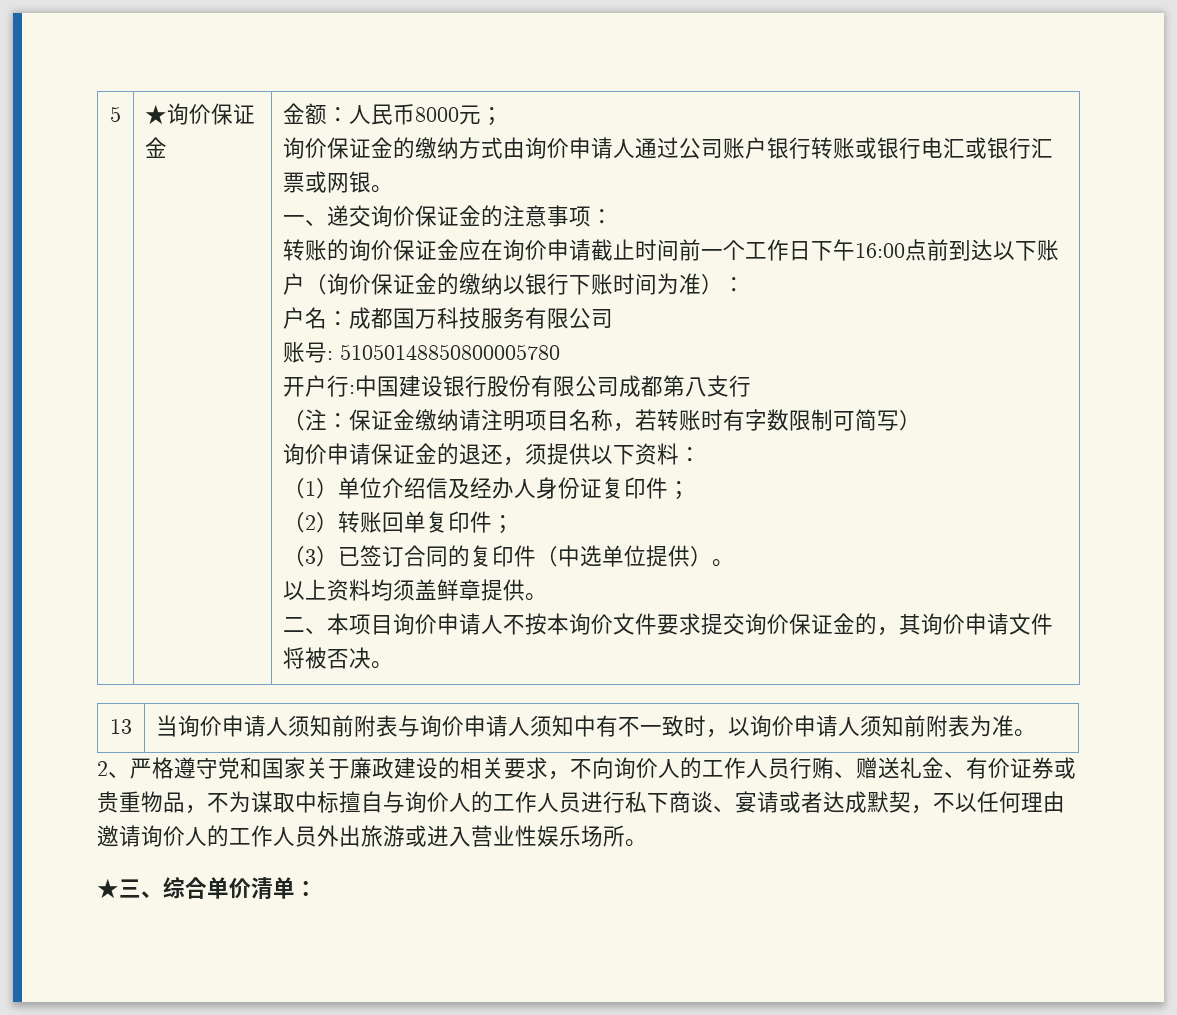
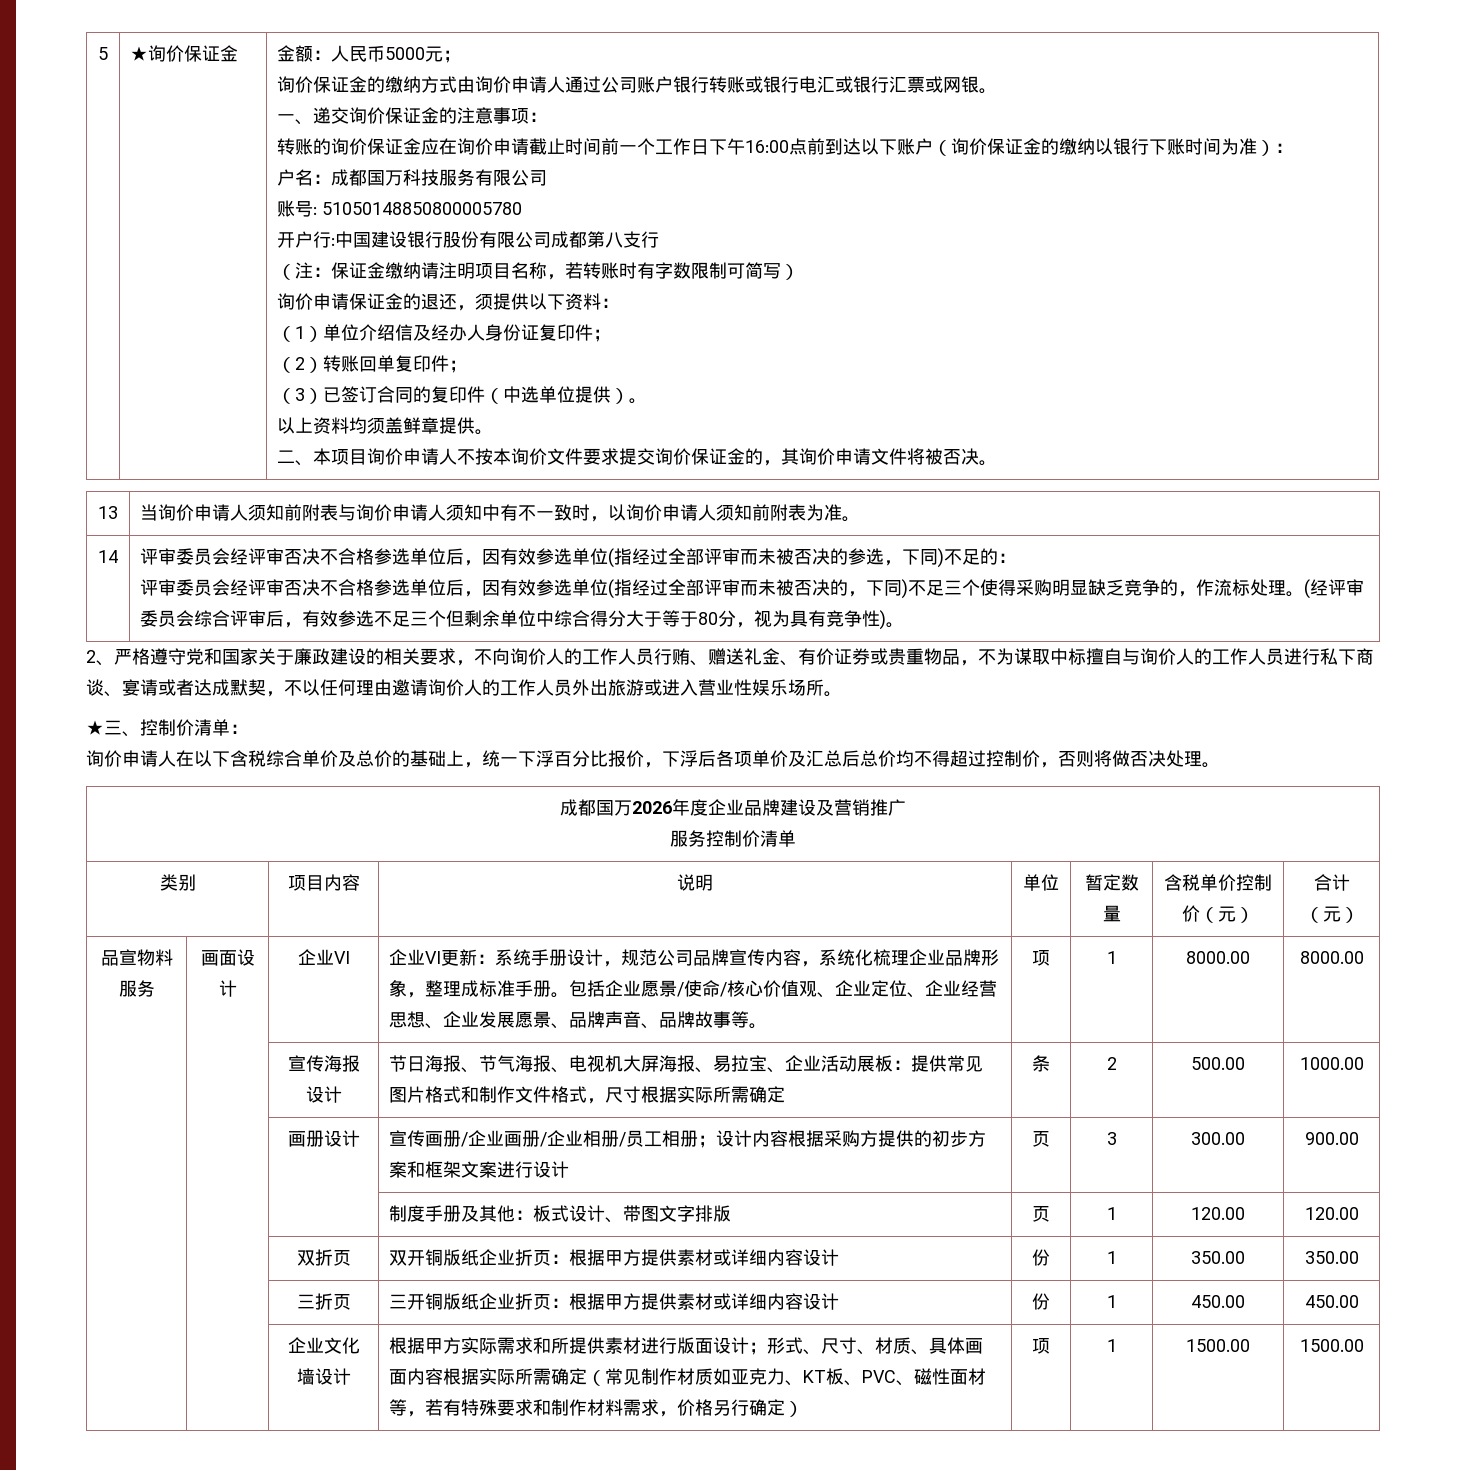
[415,107,460,122] 8000 -> [385,47,426,60] 5000
(1037, 733) none -> [98,550,118,563] [140,548,1017,568] [140,579,1365,599] [140,610,905,630] // 14 | 评审委员会经评审否决不合格参选单位后，因有效参选单位(指经过全部评审而未被否决的参选，下同)不足的： // 评审委员会经评审否决不合格参选单位后，因有效参选单位(指经过全部评审而未被否决的，下同)不足三个使得采购明显缺乏竞争的，作流标处理。(经评审委员会综合评审后，有效参选不足三个但剩余单位中综合得分大于等于80分，视为具有竞争性)。
[163,877,317,900] 综合单价清单： -> [140,719,248,736] [86,750,1220,768] [560,799,906,816] [670,830,796,847] [159,874,196,891] [287,874,360,891] [677,874,713,891] [1023,874,1059,891] [1084,874,1139,891] [1102,905,1121,922] [1164,874,1272,891] [1182,905,1254,923] [1313,874,1350,891] [1304,906,1359,923] [100,949,173,966] [118,980,155,997] [200,949,255,966] [218,980,237,997] [297,949,350,965] [389,949,1000,967] [389,980,998,998] [389,1011,768,1029] [1032,950,1050,966] [1106,951,1117,964] [1186,951,1250,964] [1299,951,1364,964] [287,1055,360,1072] [305,1086,342,1103] [389,1055,984,1073] [389,1086,786,1104] [1032,1055,1050,1072] [1106,1057,1117,1070] [1191,1057,1245,1070] [1299,1057,1364,1070] [287,1130,360,1147] [389,1130,987,1148] [389,1161,570,1178] [1032,1131,1050,1147] [1106,1132,1117,1145] [1191,1132,1245,1145] [1304,1132,1359,1145] [389,1205,732,1223] [1032,1206,1050,1222] [1106,1207,1117,1220] [1191,1207,1245,1220] [1304,1207,1359,1220] [296,1249,351,1266] [389,1249,840,1266] [1032,1249,1050,1266] [1106,1251,1117,1264] [1191,1251,1245,1264] [1304,1251,1359,1264] [296,1293,351,1310] [389,1293,840,1310] [1032,1293,1050,1310] [1106,1295,1117,1308] [1191,1295,1245,1308] [1304,1295,1359,1308] [287,1337,360,1354] [296,1368,351,1385] [389,1337,984,1355] [389,1368,987,1386] [389,1399,804,1417] [1032,1338,1050,1354] [1106,1339,1117,1352] [1186,1339,1250,1352] [1299,1339,1364,1352] 控制价清单： // 询价申请人在以下含税综合单价及总价的基础上，统一下浮百分比报价，下浮后各项单价及汇总后总价均不得超过控制价，否则将做否决处理。 // 成都国万2026年度企业品牌建设及营销推广 // 服务控制价清单 // 类别 | 项目内容 | 说明 | 单位 | 暂定数量 | 含税单价控制价（元） | 合计（元） // 品宣物料服务 | 画面设计 | 企业VI | 企业VI更新：系统手册设计，规范公司品牌宣传内容，系统化梳理企业品牌形象，整理成标准手册。包括企业愿景/使命/核心价值观、企业定位、企业经营思想、企业发展愿景、品牌声音、品牌故事等。 | 项 | 1 | 8000.00 | 8000.00 // | | 宣传海报设计 | 节日海报、节气海报、电视机大屏海报、易拉宝、企业活动展板：提供常见图片格式和制作文件格式，尺寸根据实际所需确定 | 条 | 2 | 500.00 | 1000.00 // | | 画册设计 | 宣传画册/企业画册/企业相册/员工相册；设计内容根据采购方提供的初步方案和框架文案进行设计 | 页 | 3 | 300.00 | 900.00 // | | | 制度手册及其他：板式设计、带图文字排版 | 页 | 1 | 120.00 | 120.00 // | | 双折页 | 双开铜版纸企业折页：根据甲方提供素材或详细内容设计 | 份 | 1 | 350.00 | 350.00 // | | 三折页 | 三开铜版纸企业折页：根据甲方提供素材或详细内容设计 | 份 | 1 | 450.00 | 450.00 // | | 企业文化墙设计 | 根据甲方实际需求和所提供素材进行版面设计；形式、尺寸、材质、具体画面内容根据实际所需确定（常见制作材质如亚克力、KT板、PVC、磁性面材等，若有特殊要求和制作材料需求，价格另行确定） | 项 | 1 | 1500.00 | 1500.00

